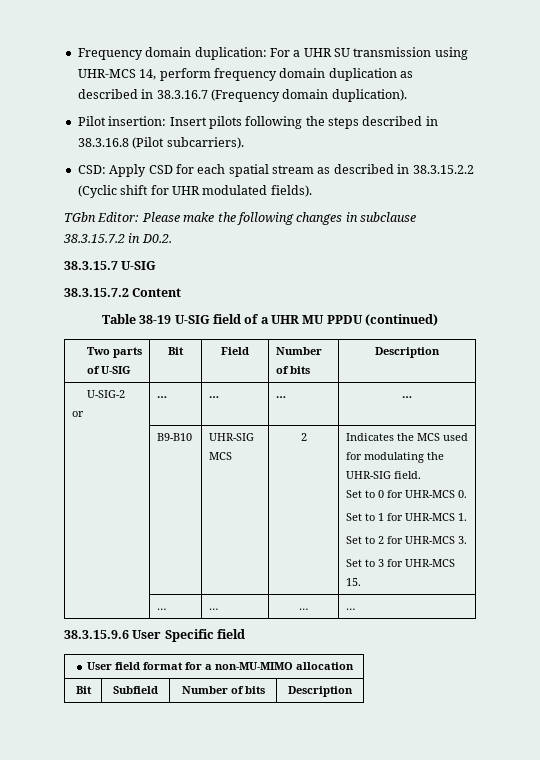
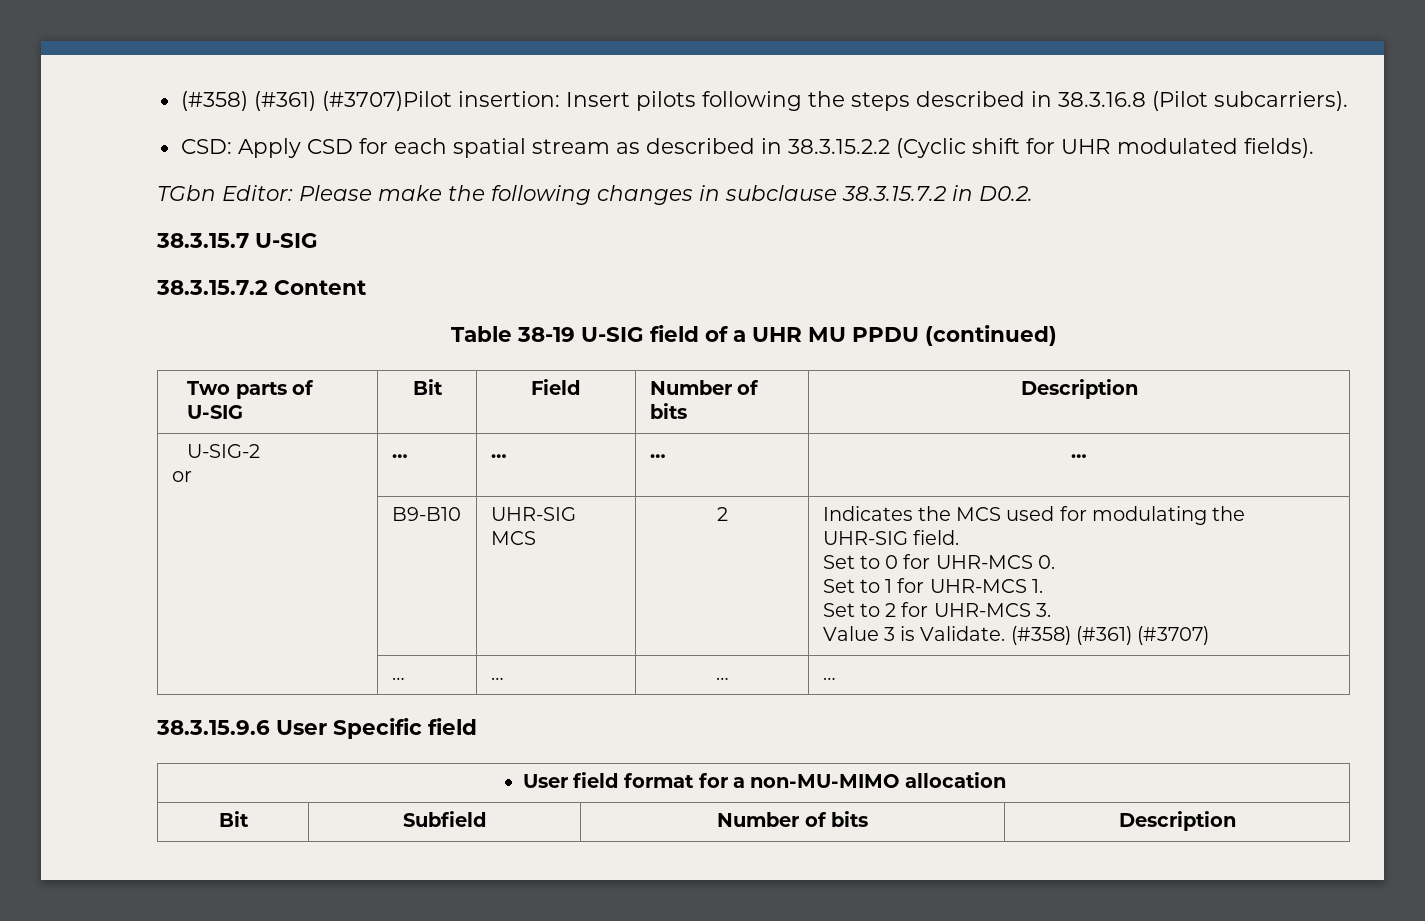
[77,47,468,60] [77,68,413,81] [77,89,407,102] [77,116,106,126] Frequency domain duplication: For a UHR SU transmission using UHR-MCS 14, perform frequency domain duplication as described in 38.3.16.7 (Frequency domain duplication). // Pilot -> [180,91,452,111] (#358) (#361) (#3707)Pilot
[345,559,455,567] [345,578,361,586] Set to 3 for UHR-MCS 15. -> [822,626,1210,645] Value 3 is Validate. (#358) (#361) (#3707)

